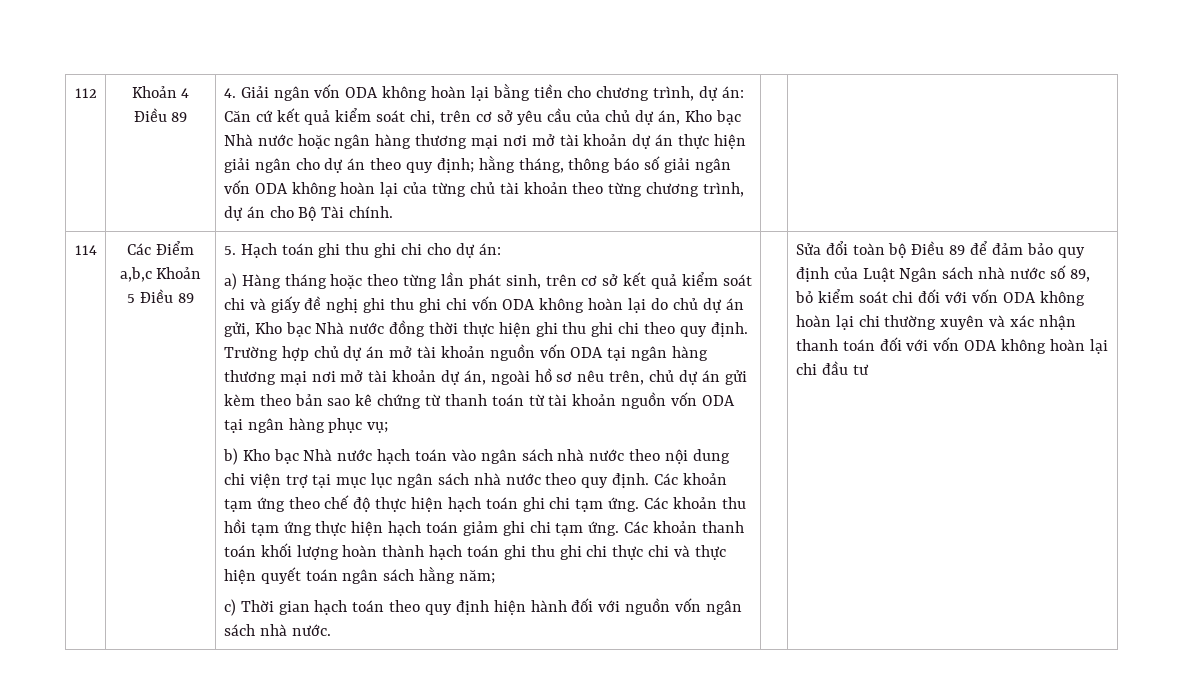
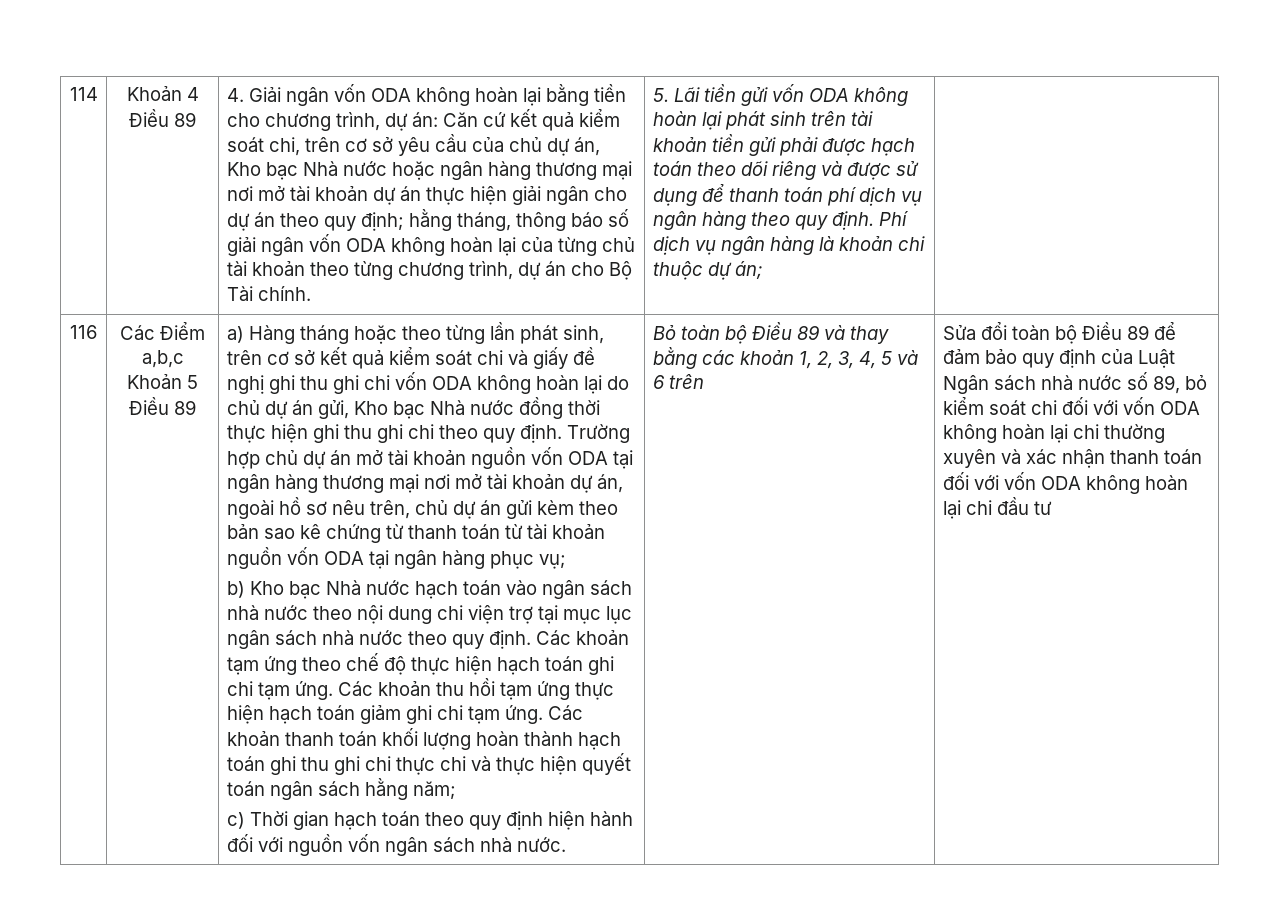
[74,88,97,98] 112 -> [69,87,98,101] 114
[74,245,97,255] | // 114 -> [652,84,908,106] [652,111,873,130] [652,134,915,156] [652,161,919,180] [652,184,922,206] [652,211,909,230] [652,236,925,255] [652,261,763,280] [70,325,97,339] 5. Lãi tiền gửi vốn ODA không hoàn lại phát sinh trên tài khoản tiền gửi phải được hạch toán theo dõi riêng và được sử dụng để thanh toán phí dịch vụ ngân hàng theo quy định. Phí dịch vụ ngân hàng là khoản chi thuộc dự án; | // 116
[223,243,501,258] 5. Hạch toán ghi thu ghi chi cho dự án: // -> (196, 407) none
(331, 630) none -> [652,322,889,344] [652,347,918,369] [652,374,704,389] Bỏ toàn bộ Điều 89 và thay bằng các khoản 1, 2, 3, 4, 5 và 6 trên

